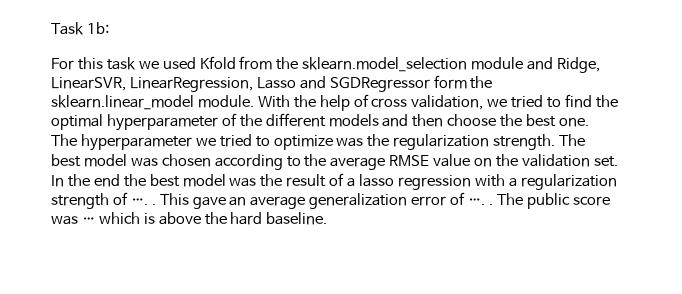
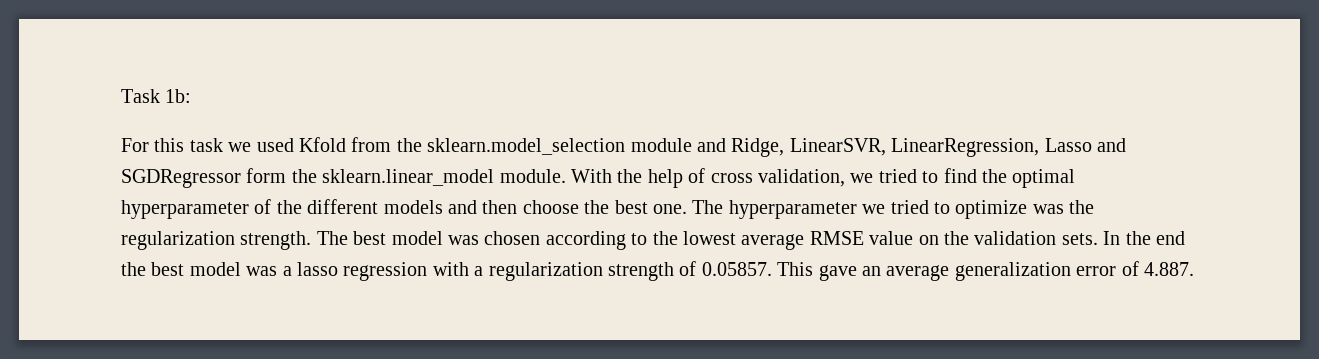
(327, 160) none -> [682,231,736,245] lowest
[593,156,618,167] set. -> [1061,233,1098,245] sets.
[260,173,345,187] the result of -> (278, 271) none
[130,198,156,205] …. . -> [701,262,772,276] 0.05857.
[468,193,610,209] [51,212,328,225] …. . The public score was … which is above the hard baseline. -> [1143,262,1194,276] 4.887.

